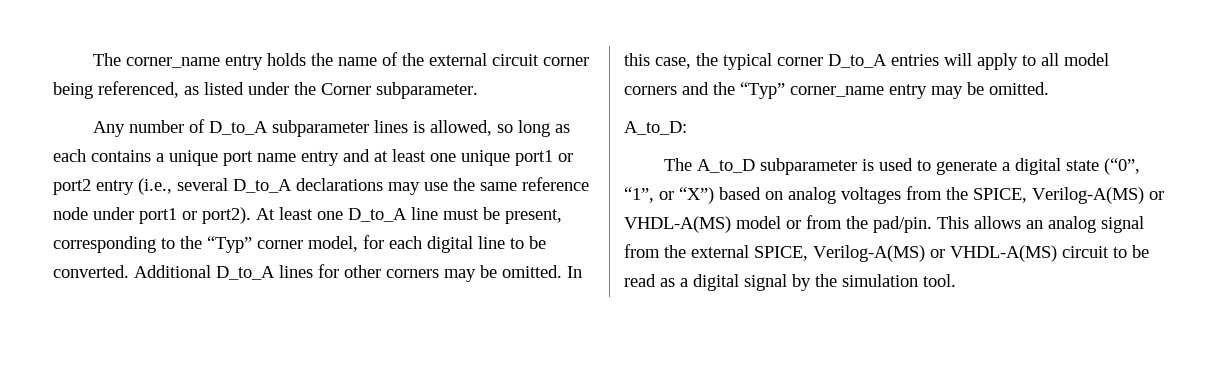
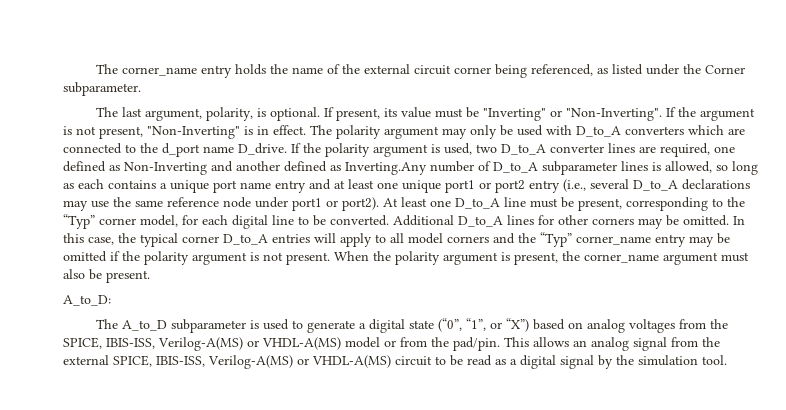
[92,121,125,137] Any -> [96,107,756,121] [63,125,745,139] [63,143,735,157] [63,161,427,175] The last argument, polarity, is optional. If present, its value must be "Inverting" or "Non-Inverting". If the argument is not present, "Non-Inverting" is in effect. The polarity argument may only be used with D_to_A converters which are connected to the d_port name D_drive. If the polarity argument is used, two D_to_A converter lines are required, one defined as Non-Inverting and another defined as Inverting.Any
[989,82,1049,95] omitted. -> [63,251,749,265] [63,269,150,283] omitted if the polarity argument is not present. When the polarity argument is present, the corner_name argument must also be present.
(1027, 195) none -> [106,338,155,349] IBIS-ISS,
(808, 253) none -> [156,356,205,367] IBIS-ISS,

